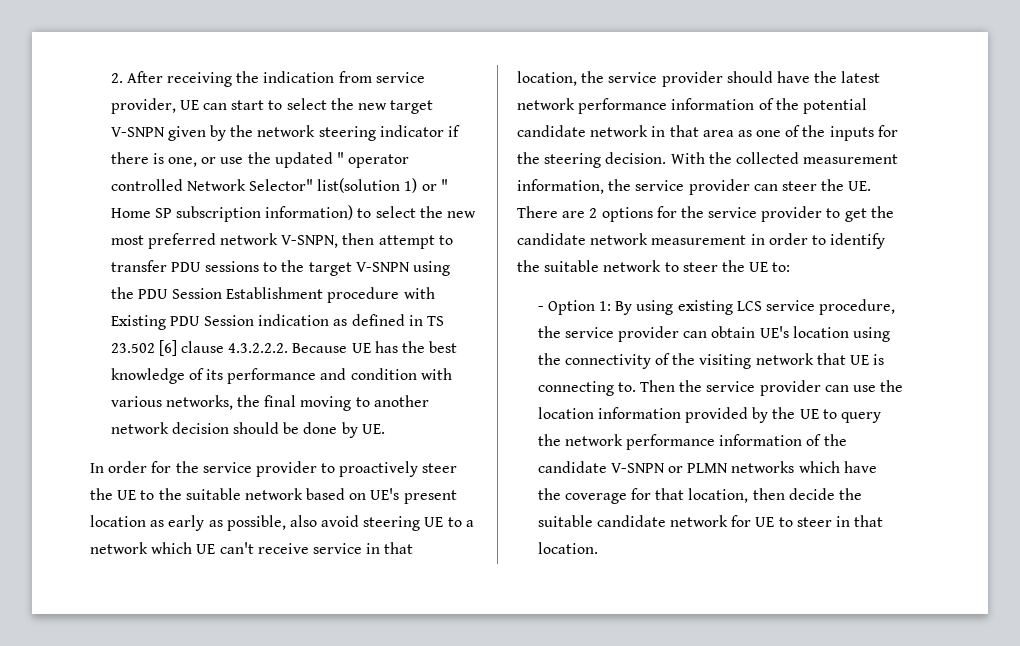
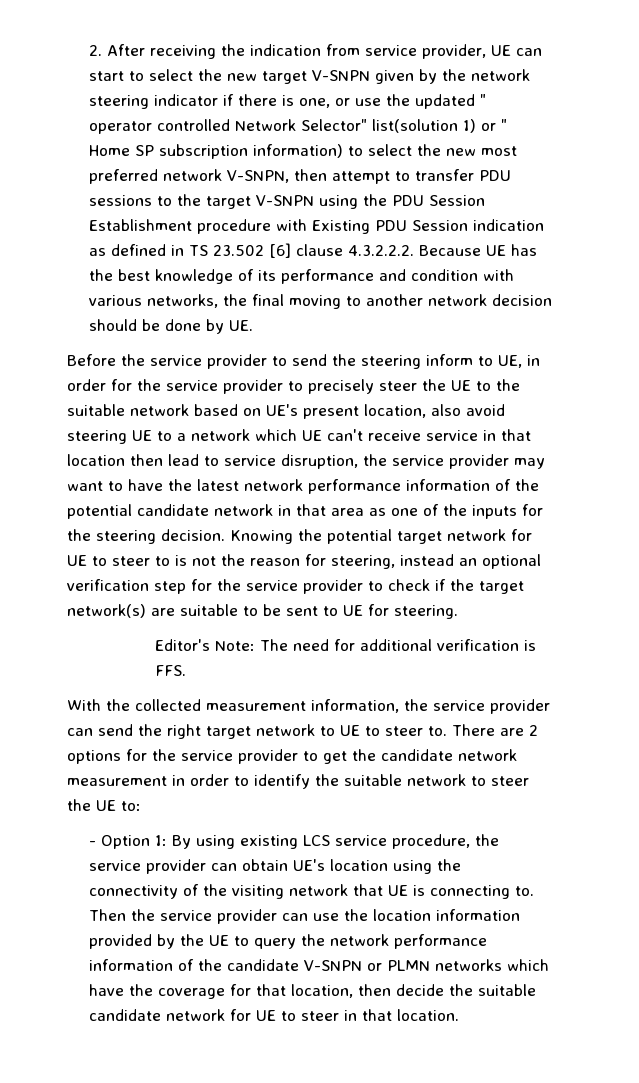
[90,463,104,473] In -> [67,354,540,369] Before the service provider to send the steering inform to UE, in
[339,461,419,477] proactively -> [308,379,374,394] precisely
[90,515,286,531] location as early as possible, -> [364,404,426,418] location,
[517,71,773,87] location, the service provider should -> [67,454,545,469] [67,481,123,491] location then lead to service disruption, the service provider may want to
(667, 158) none -> [230,529,532,544] [67,554,541,569] [67,579,524,594] [67,604,458,619] [155,639,537,651] [155,665,187,676] Knowing the potential target network for UE to steer to is not the reason for steering, instead an optional verification step for the service provider to check if the target network(s) are suitable to be sent to UE for steering. // Editor's Note: The need for additional verification is FFS. //
[781,179,872,191] steer the UE. -> [98,724,447,739] send the right target network to UE to steer to.

